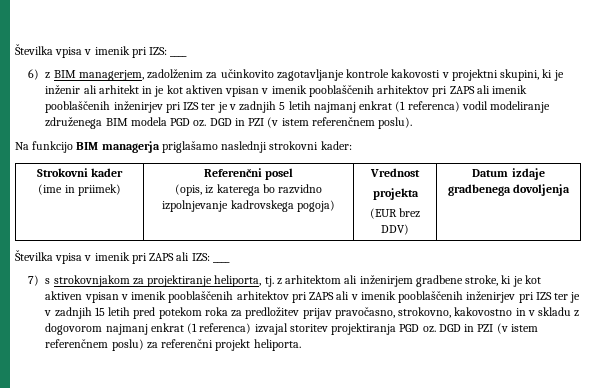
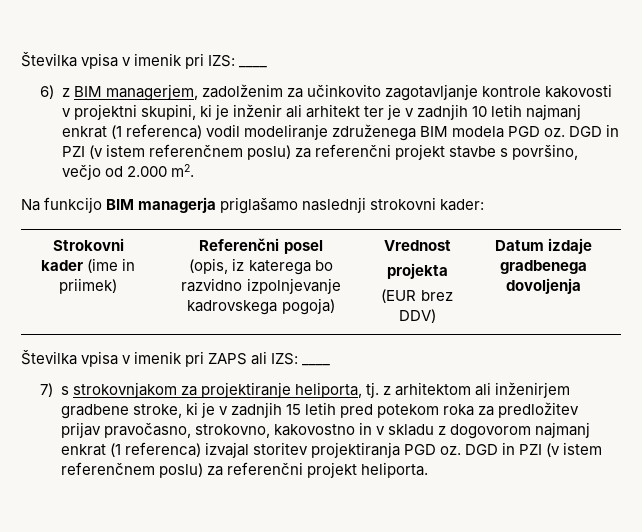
[142,85,528,97] [45,101,286,113] in je kot aktiven vpisan v imenik pooblaščenih arhitektov pri ZAPS ali imenik pooblaščenih inženirjev pri IZS ter je v zadnjih 5 -> [364,104,488,120] ter je v zadnjih 10
[378,117,413,129] poslu). -> [246,144,579,160] [61,164,194,180] poslu) za referenčni projekt stavbe s površino, večjo od 2.000 m2.
[524,275,541,284] [45,291,581,303] kot aktiven vpisan v imenik pooblaščenih arhitektov pri ZAPS ali v imenik pooblaščenih inženirjev pri IZS ter je -> (215, 410) none

